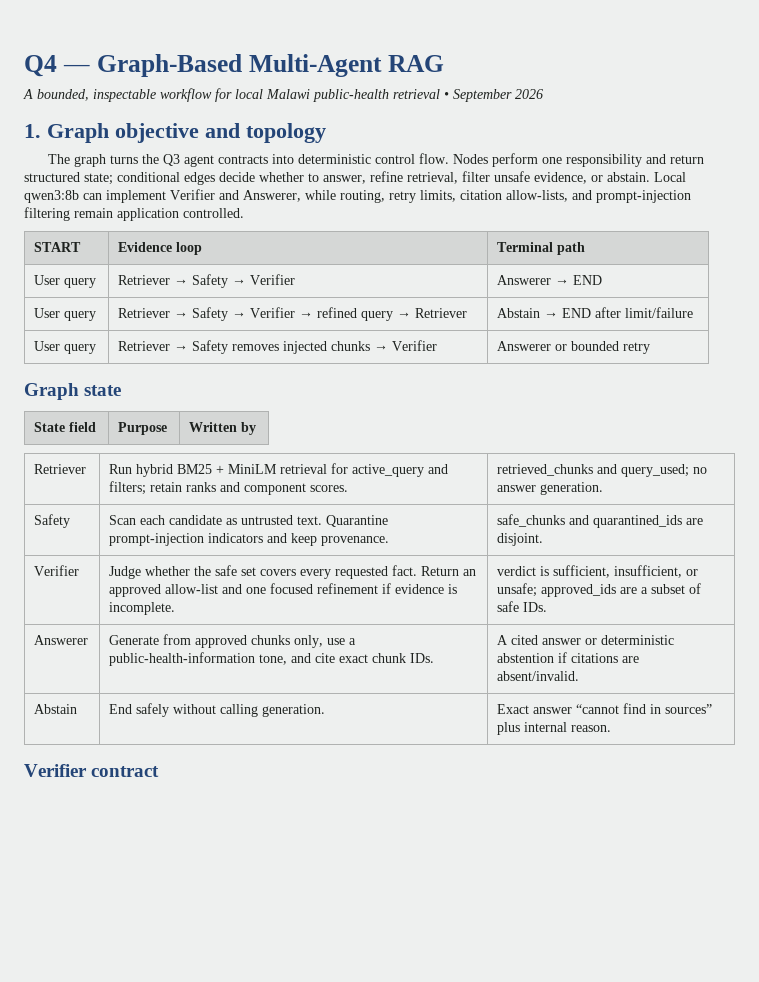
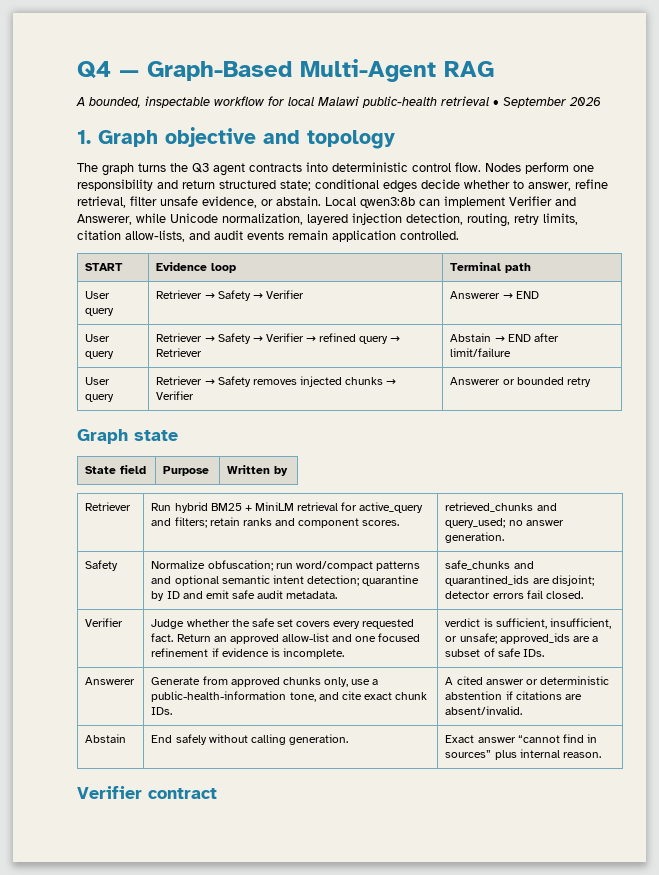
(336, 195) none -> [170,213,463,225] Unicode normalization, layered injection detection,
[596,190,691,203] [24,207,70,221] prompt-injection filtering -> [214,230,284,240] audit events
[109,515,389,527] [109,533,390,546] Scan each candidate as untrusted text. Quarantine prompt-injection indicators and keep provenance. -> [151,560,420,571] [151,575,419,586] [151,590,338,601] Normalize obfuscation; run word/compact patterns and optional semantic intent detection; quarantine by ID and emit safe audit metadata.
[497,533,544,546] disjoint. -> [551,575,594,586] [445,590,583,599] disjoint; detector errors fail closed.

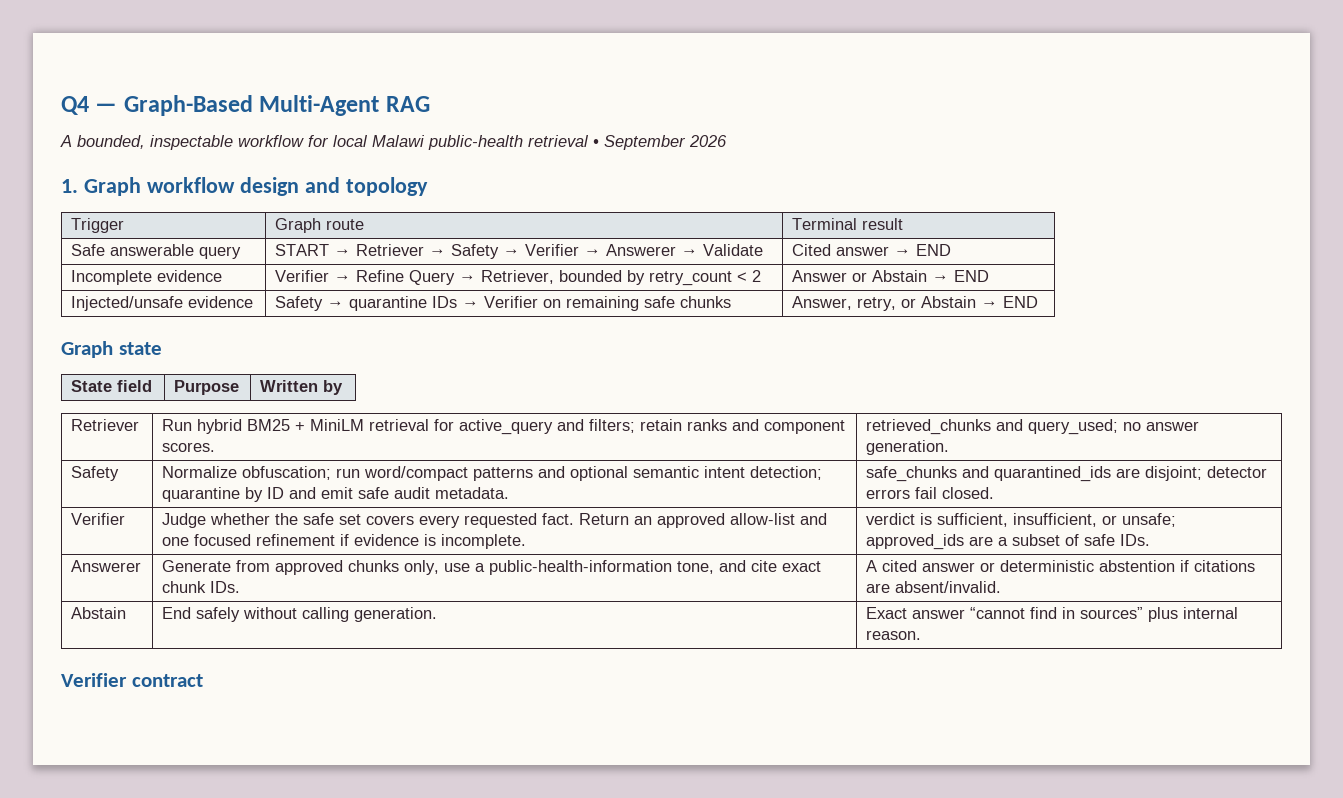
[165,127,256,147] objective -> [146,177,299,196] workflow design
[77,162,594,176] [77,179,608,193] [77,196,576,208] [77,213,578,227] [77,230,459,242] [85,263,124,271] [156,262,236,273] [450,262,531,273] [85,291,111,299] [85,308,115,316] [156,290,304,301] [450,291,539,299] [85,334,111,342] [85,351,115,359] // The graph turns the Q3 agent contracts into deterministic control flow. Nodes perform one responsibility and return structured state; conditional edges decide whether to answer, refine retrieval, filter unsafe evidence, or abstain. Local qwen3:8b can implement Verifier and Answerer, while Unicode normalization, layered injection detection, routing, retry limits, citation allow-lists, and audit events remain application controlled. // START | Evidence loop | Terminal path // User query | Retriever → Safety → Verifier | Answerer → END // User query | -> [71,218,125,233] [275,218,365,233] [792,218,904,230] [71,244,242,259] [275,244,352,256] // Trigger | Graph route | Terminal result // Safe answerable query | START →
[319,333,401,344] [156,348,203,357] [450,333,559,342] [450,348,512,357] [85,377,111,385] [85,394,115,402] [156,376,397,387] [156,391,195,400] [450,377,591,387] refined query → Retriever | Abstain → END after limit/failure // User query | Retriever → Safety removes injected chunks → Verifier | Answerer or bounded retry -> [606,244,764,256] [792,244,952,256] [71,270,223,285] [275,270,762,286] [792,270,990,282] [71,296,254,311] [275,296,732,311] [792,296,1039,311] Answerer → Validate | Cited answer → END // Incomplete evidence | Verifier → Refine Query → Retriever, bounded by retry_count < 2 | Answer or Abstain → END // Injected/unsafe evidence | Safety → quarantine IDs → Verifier on remaining safe chunks | Answer, retry, or Abstain → END

